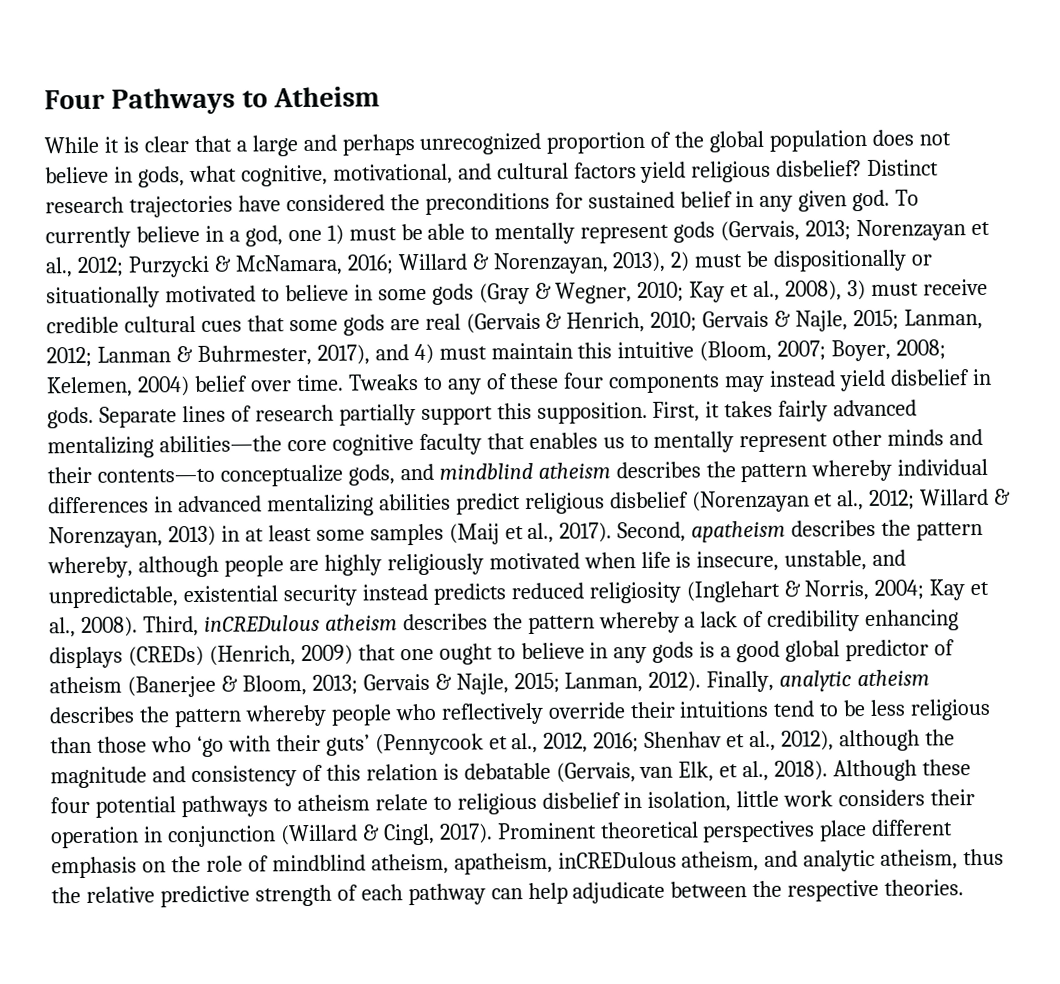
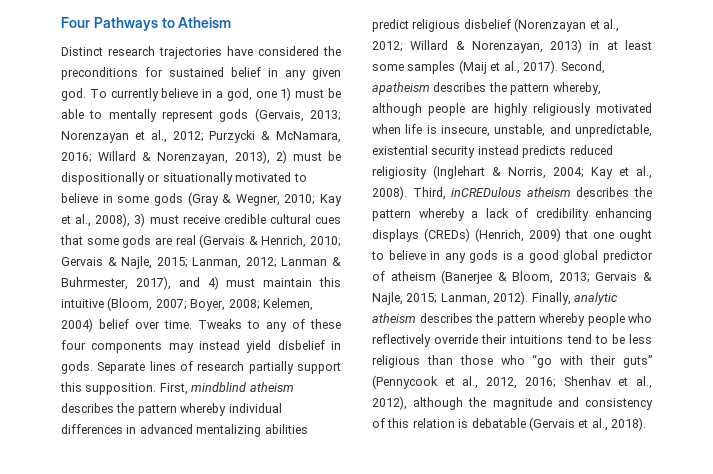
[44,129,952,157] [45,160,863,188] While it is clear that a large and perhaps unrecognized proportion of the global population does not believe in gods, what cognitive, motivational, and cultural factors yield religious disbelief? -> (232, 22) none
[705,399,918,422] [47,428,984,459] [47,463,434,487] it takes fairly advanced mentalizing abilities—the core cognitive faculty that enables us to mentally represent other minds and their contents—to conceptualize gods, and -> (188, 389) none
[196,735,224,757] ‘go -> [532,354,553,368] “go
[325,734,370,756] guts’ -> [623,355,652,368] guts”
[555,759,972,783] [50,789,976,818] [50,819,954,849] [51,848,1005,879] [51,879,965,908] (Gervais, van Elk, et al., 2018). Although these four potential pathways to atheism relate to religious disbelief in isolation, little work considers their operation in conjunction (Willard & Cingl, 2017). Prominent theoretical perspectives place different emphasis on the role of mindblind atheism, apatheism, inCREDulous atheism, and analytic atheism, thus the relative predictive strength of each pathway can help adjudicate between the respective theories. -> [528,417,646,431] (Gervais et al., 2018).

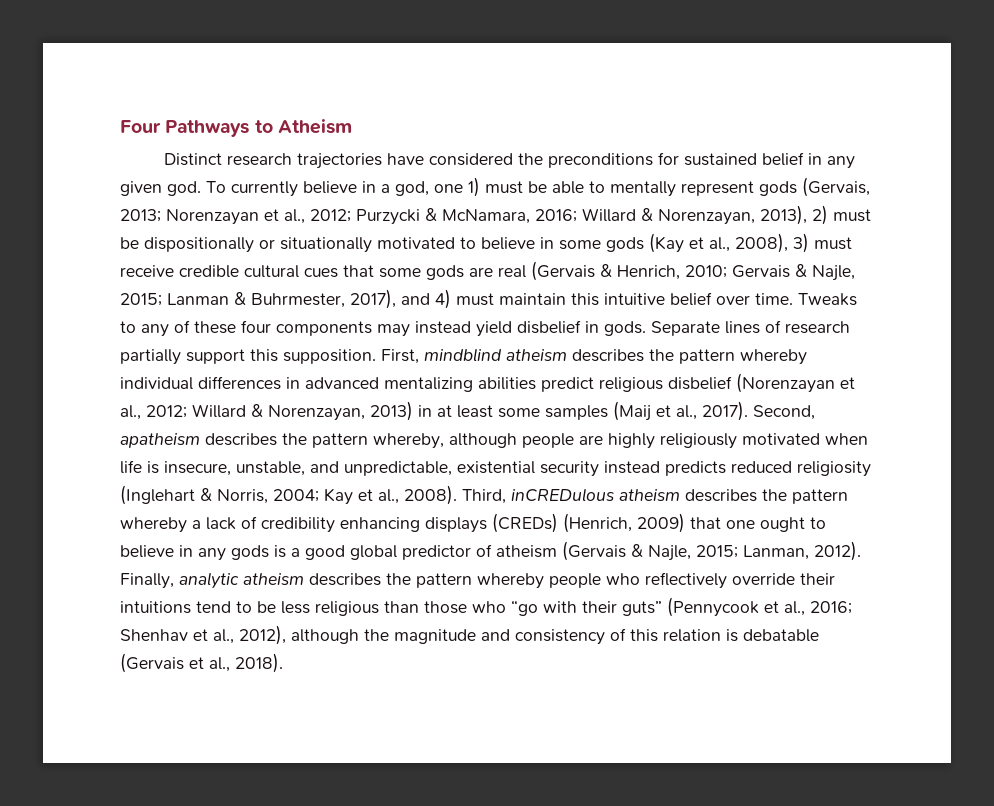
[187,192,342,206] (Gray & Wegner, 2010; Kay -> [649,233,684,253] (Kay
[192,257,277,269] Lanman, 2012; -> (162, 299) none
[107,297,313,311] [61,318,93,332] (Bloom, 2007; Boyer, 2008; Kelemen, 2004) -> (665, 299) none
[441,270,638,284] (Banerjee & Bloom, 2013; Gervais -> [562,541,626,561] (Gervais
[486,377,518,389] 2012, -> (805, 608) none

